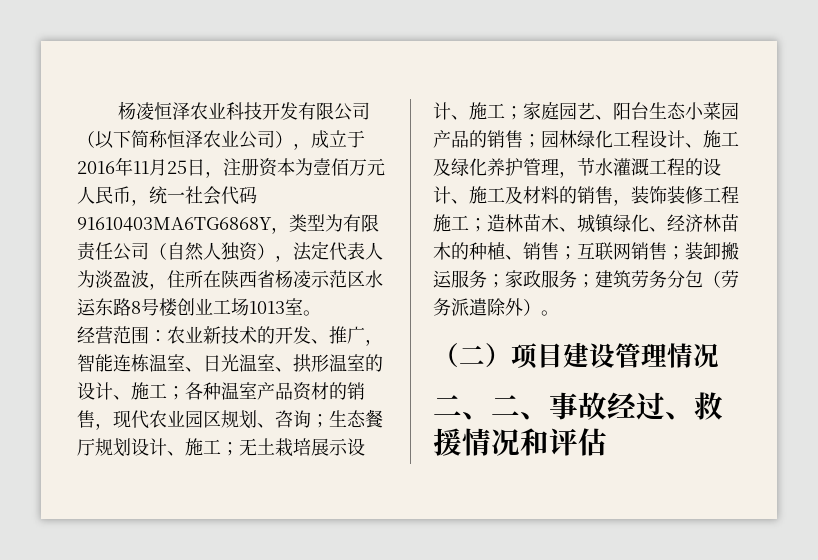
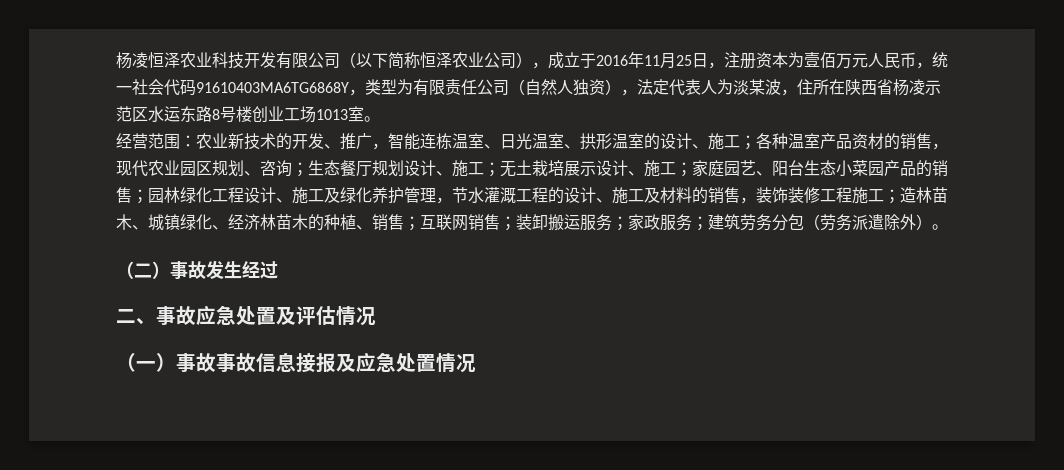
[113,271,131,287] 盈 -> [749,79,765,95] 某
[511,342,719,369] [433,392,723,420] [433,428,607,456] 项目建设管理情况 // 二、二、事故经过、救援情况和评估 -> [170,260,278,279] [116,305,376,326] [116,352,476,373] 事故发生经过 // 二、事故应急处置及评估情况 // （一）事故事故信息接报及应急处置情况

